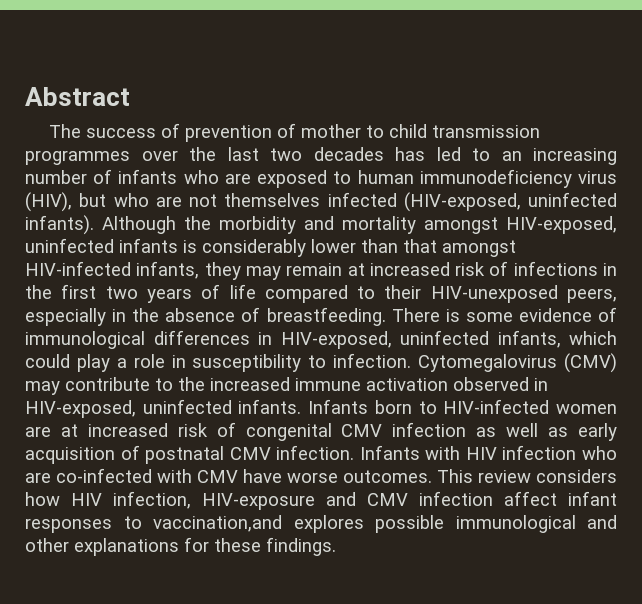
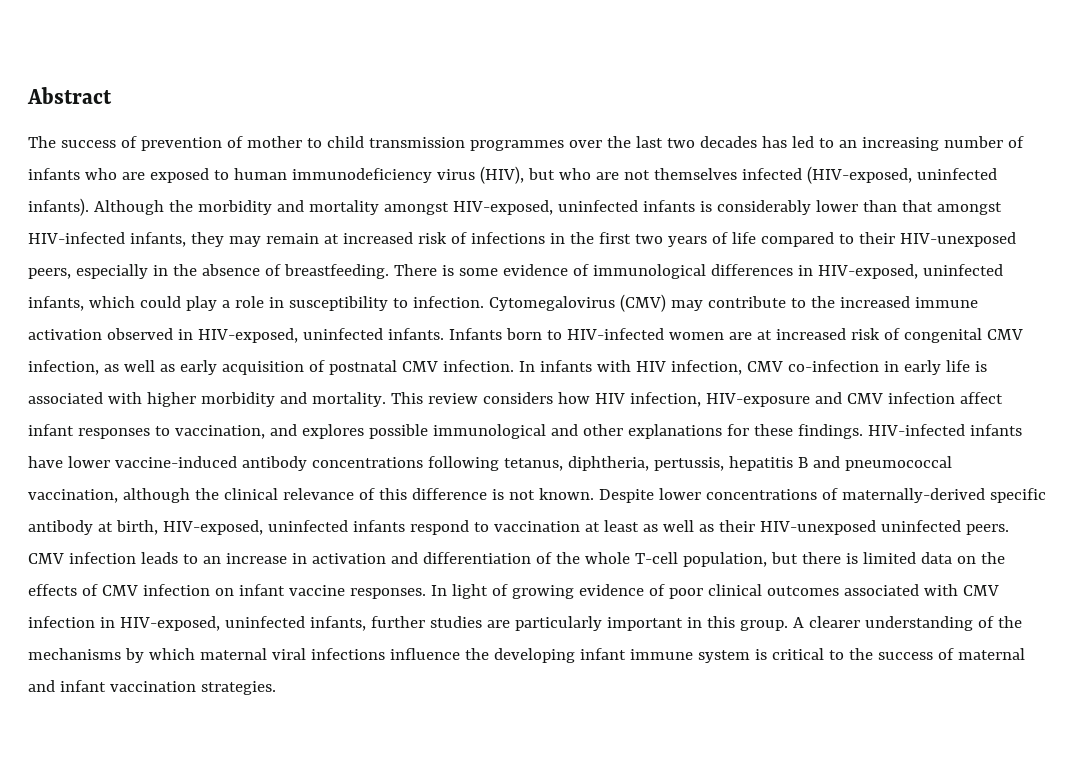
[392,422,467,437] infection -> [28,360,99,375] infection,
[359,445,617,460] [25,468,432,483] Infants with HIV infection who are co-infected with CMV have worse outcomes. -> [518,360,987,375] [28,392,386,407] In infants with HIV infection, CMV co-infection in early life is associated with higher morbidity and mortality.
[153,515,282,532] vaccination,and -> [174,424,297,439] vaccination, and
(336, 546) none -> [867,424,1022,436] [28,456,952,471] [28,488,1046,503] [28,520,1009,535] [28,552,1005,567] [28,584,999,599] [28,616,1022,631] [28,648,1025,663] [28,680,276,695] HIV-infected infants have lower vaccine-induced antibody concentrations following tetanus, diphtheria, pertussis, hepatitis B and pneumococcal vaccination, although the clinical relevance of this difference is not known. Despite lower concentrations of maternally-derived specific antibody at birth, HIV-exposed, uninfected infants respond to vaccination at least as well as their HIV-unexposed uninfected peers. CMV infection leads to an increase in activation and differentiation of the whole T-cell population, but there is limited data on the effects of CMV infection on infant vaccine responses. In light of growing evidence of poor clinical outcomes associated with CMV infection in HIV-exposed, uninfected infants, further studies are particularly important in this group. A clearer understanding of the mechanisms by which maternal viral infections influence the developing infant immune system is critical to the success of maternal and infant vaccination strategies.

